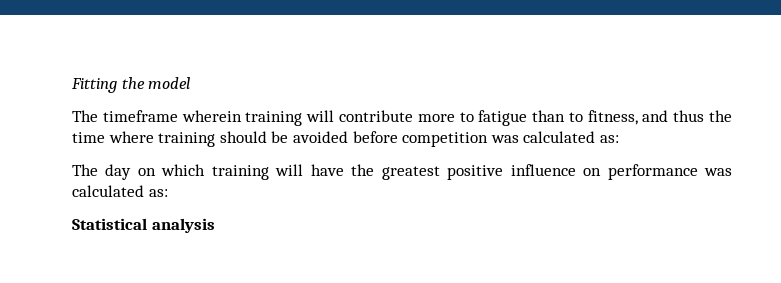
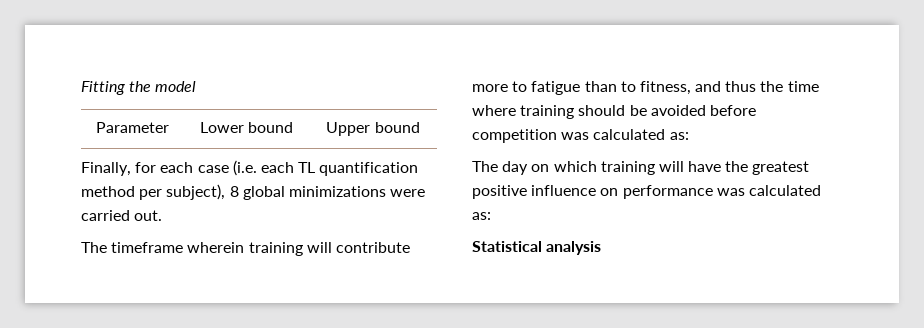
(191, 83) none -> [96,122,169,133] [199,122,294,133] [326,122,420,136] [81,160,419,176] [81,184,426,200] [81,210,163,221] // Parameter | Lower bound | Upper bound // Finally, for each case (i.e. each TL quantification method per subject), 8 global minimizations were carried out.

